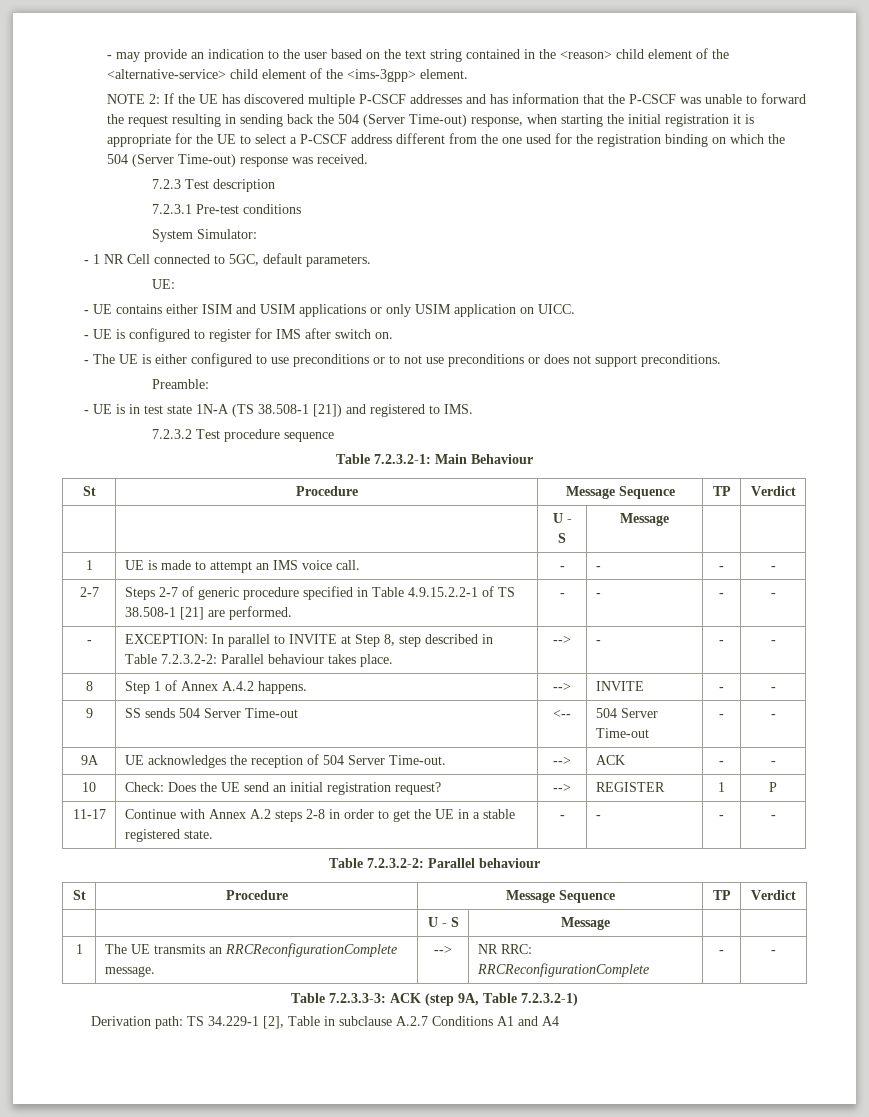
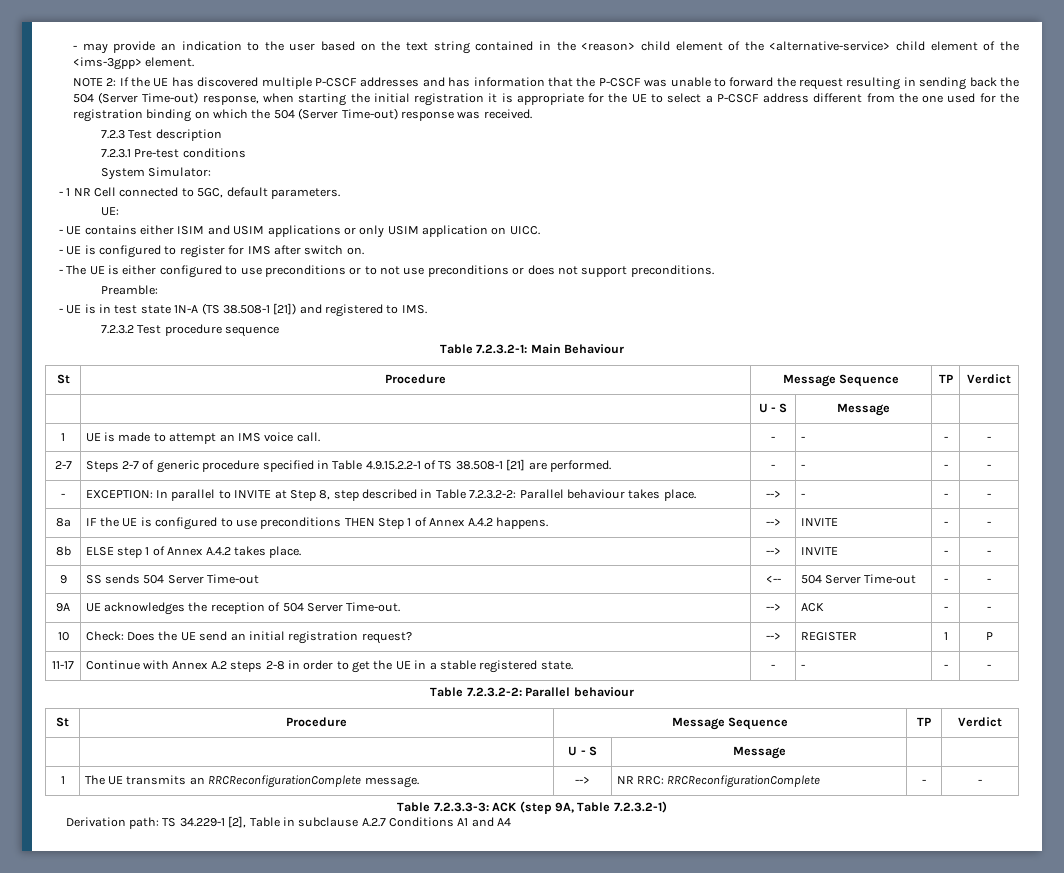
[85,681,93,691] 8 | -> [55,518,71,527] [85,517,375,530] 8a | IF the UE is configured to use preconditions THEN
(776, 689) none -> [55,546,71,556] [85,546,302,558] [765,547,781,555] [800,547,838,555] [943,550,948,555] [987,550,991,555] // 8b | ELSE step 1 of Annex A.4.2 takes place. | --> | INVITE | - | -

